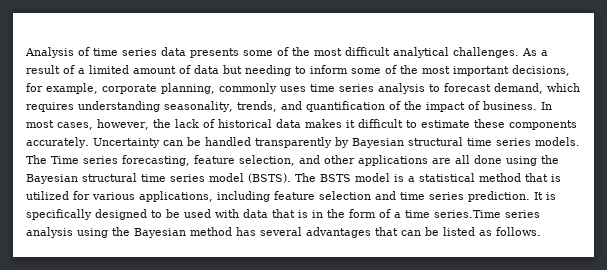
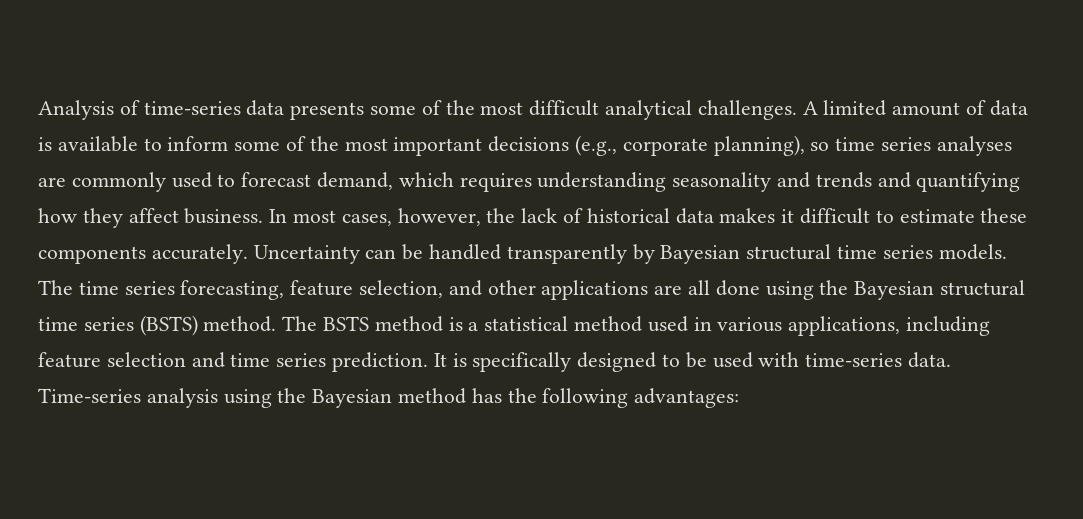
[93,48,157,56] time series -> [143,101,241,115] time-series
[522,48,548,56] [26,65,85,74] As a result of a -> [802,101,818,115] A
[223,65,291,76] but needing -> [38,136,138,152] is available
[512,65,570,76] [26,83,425,94] decisions, for example, corporate planning, commonly uses time series analysis -> [488,135,1012,156] [38,172,212,192] decisions (e.g., corporate planning), so time series analyses are commonly used
[164,101,480,112] seasonality, trends, and quantification of the impact of -> [672,172,1021,192] [38,208,179,228] seasonality and trends and quantifying how they affect
[51,156,79,164] Time -> [78,281,119,295] time
[209,173,291,183] model (BSTS). -> [139,315,277,336] (BSTS) method.
[355,173,390,182] model -> [374,316,443,332] method
[525,173,561,182] [26,191,90,200] that is utilized for -> [647,316,712,332] used in
[243,209,540,218] data that is in the form of a time series.Time series -> [805,352,952,368] [38,388,141,403] time-series data. Time-series
[260,227,541,238] several advantages that can be listed as follows. -> [507,388,740,408] the following advantages:

